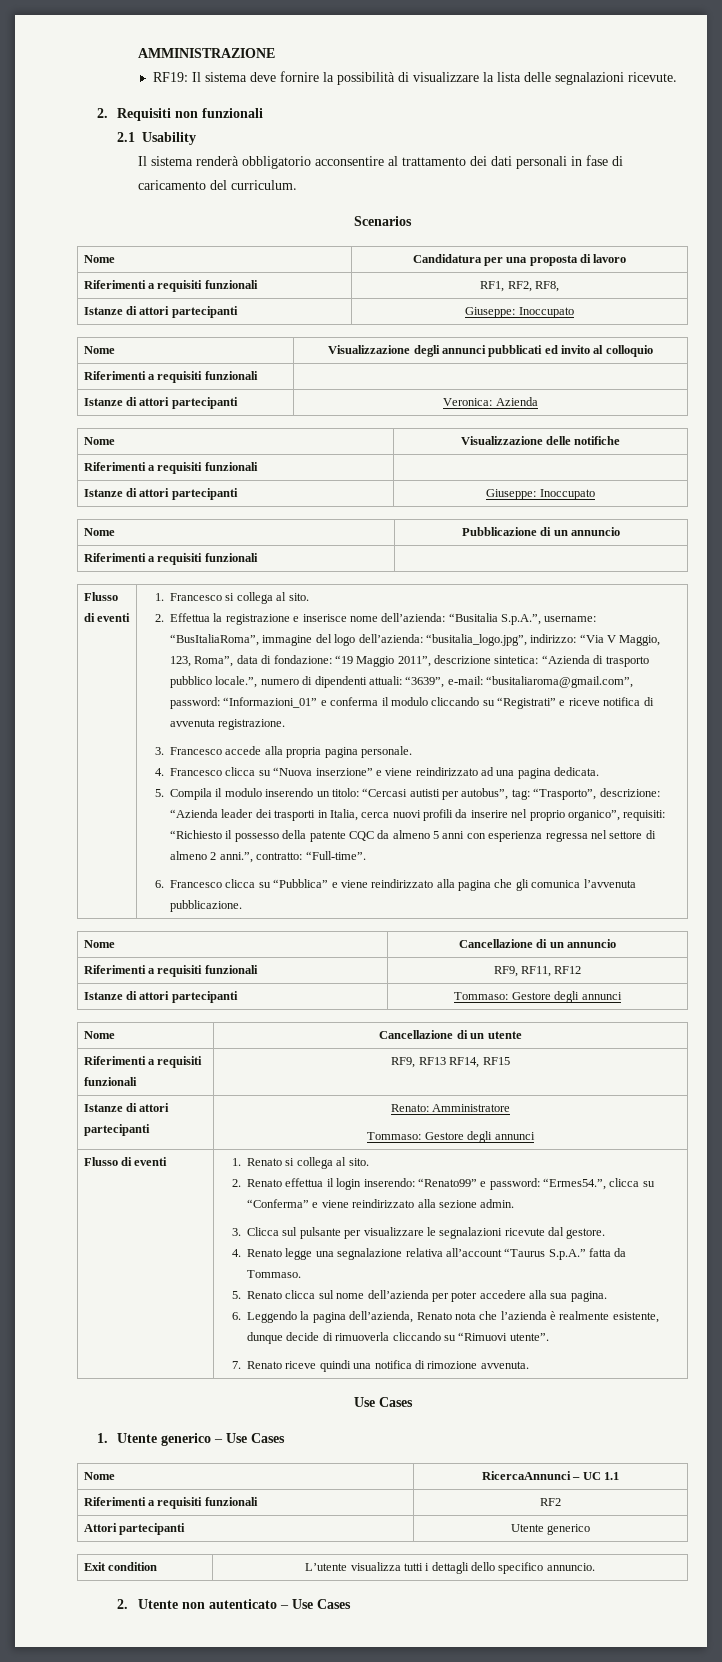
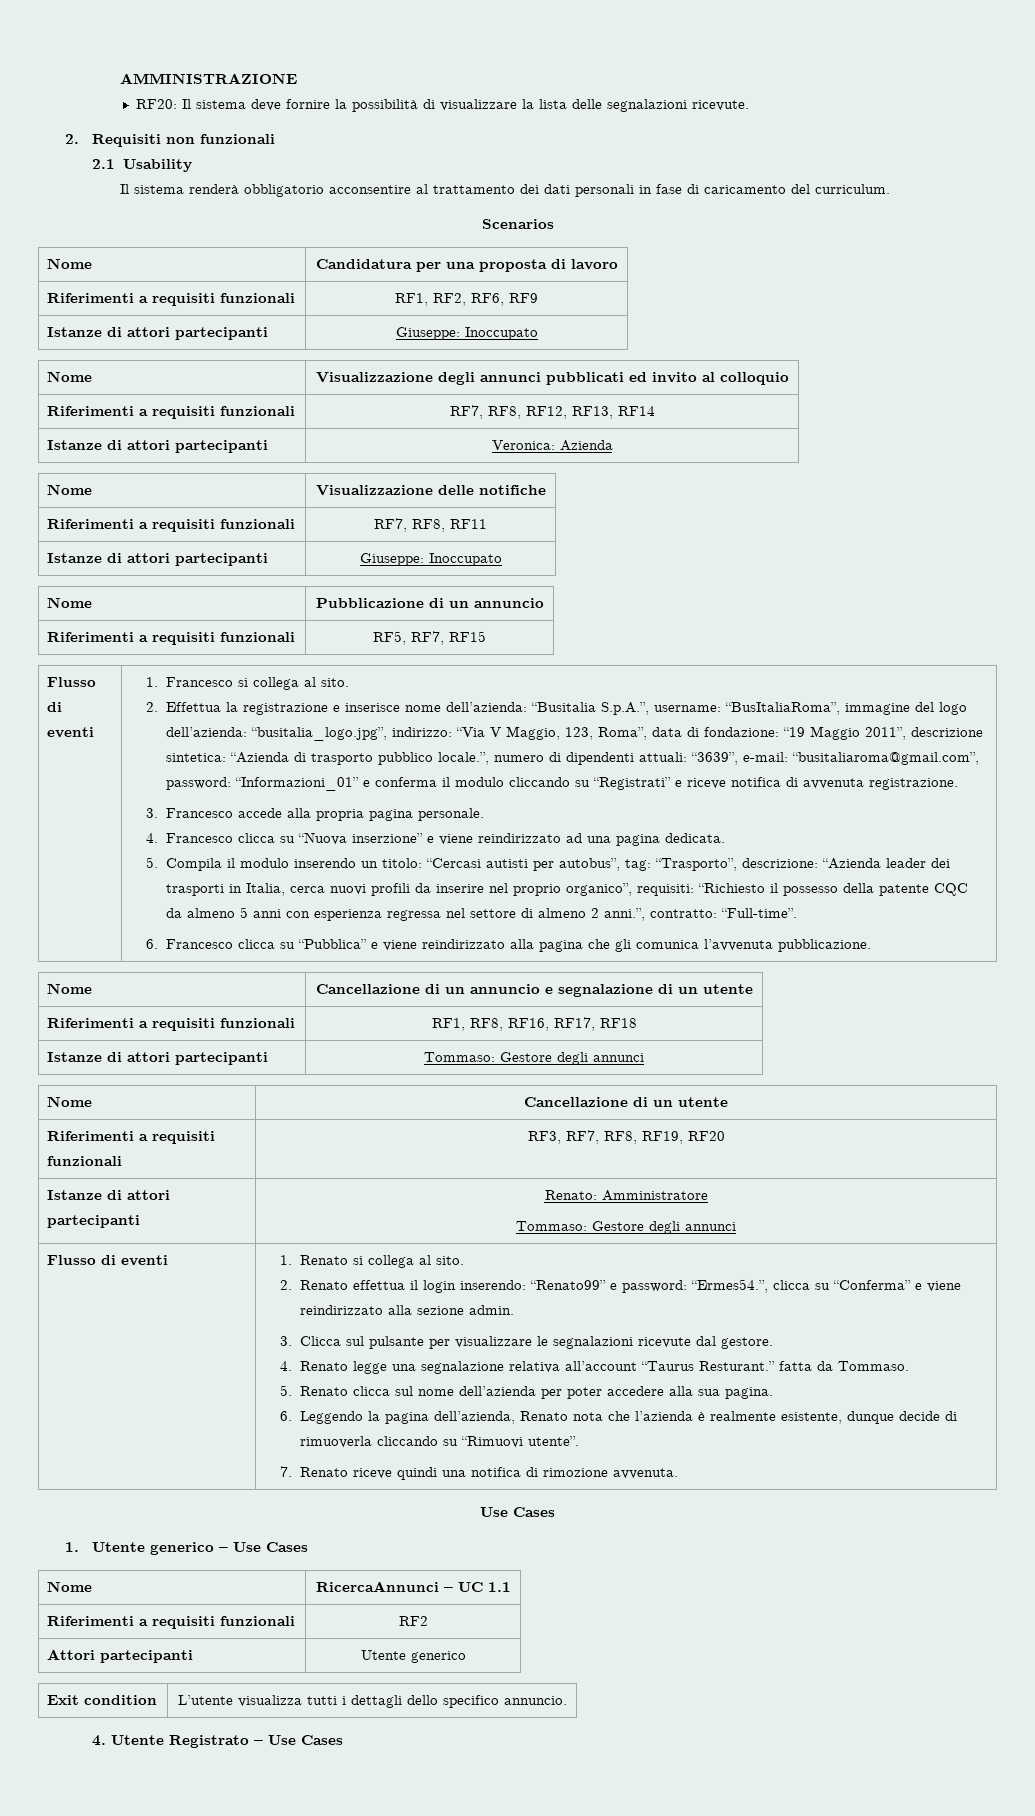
[153,72,189,82] RF19: -> [135,99,177,109] RF20:
[534,281,559,292] RF8, -> [471,293,538,306] RF6, RF9
(258, 375) none -> [449,405,655,419] RF7, RF8, RF12, RF13, RF14
(258, 466) none -> [374,518,487,532] RF7, RF8, RF11
(258, 557) none -> [373,631,486,645] RF5, RF7, RF15
[83,965,258,977] [493,966,582,977] // Riferimenti a requisiti funzionali | RF9, RF11, RF12 -> [544,984,753,997] [47,1018,296,1031] [431,1017,637,1031] e segnalazione di un utente // Riferimenti a requisiti funzionali | RF1, RF8, RF16, RF17, RF18
[391,1057,510,1068] RF9, RF13 RF14, RF15 -> [527,1130,725,1144] RF3, RF7, RF8, RF19, RF20
[548,1249,586,1260] S.p.A.” -> [698,1361,775,1371] Resturant.”
[117,1599,277,1609] 2. Utente non autenticato -> [92,1735,250,1748] 4. Utente Registrato

